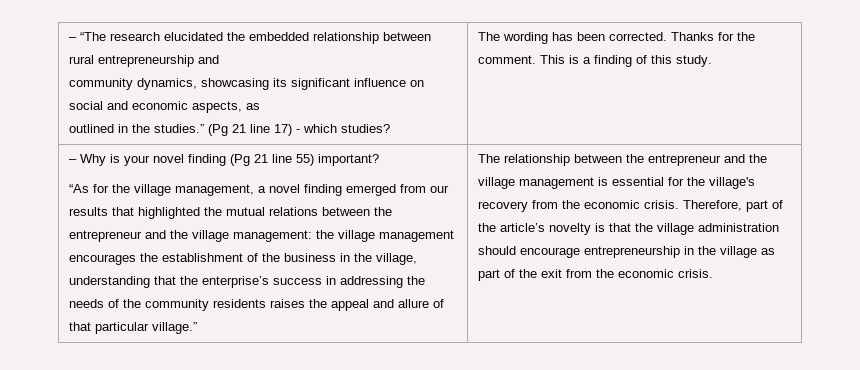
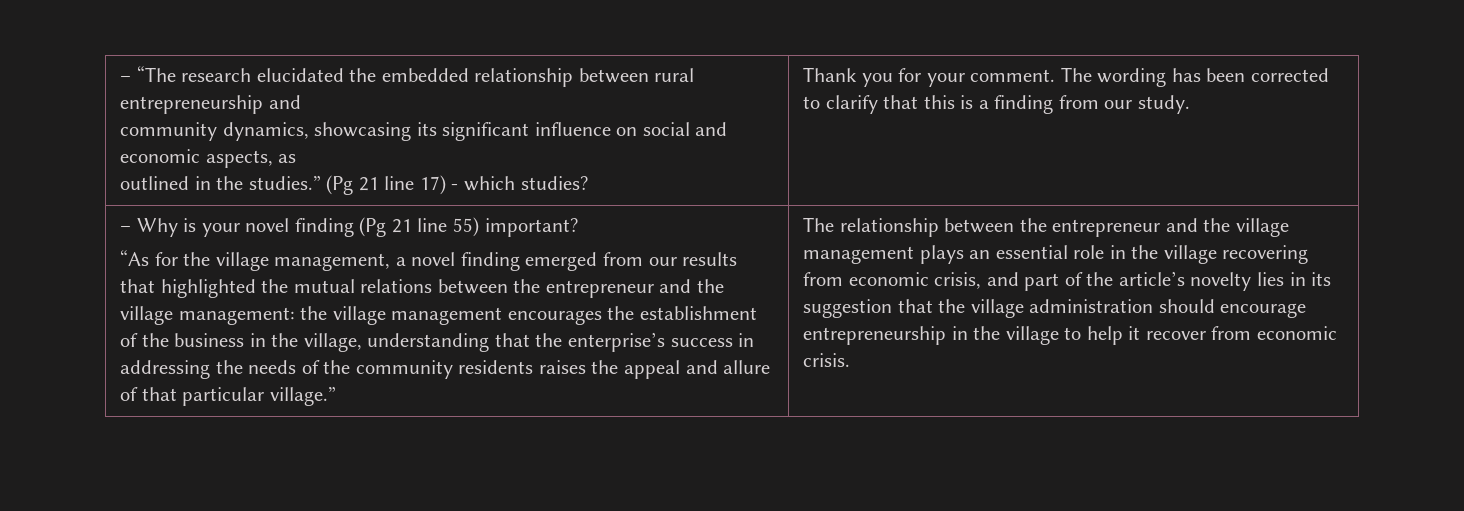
[478,32,756,44] [478,55,566,64] The wording has been corrected. Thanks for the comment. This -> [803,67,1329,87] [803,95,955,114] Thank you for your comment. The wording has been corrected to clarify that this
[636,55,673,64] of this -> [1058,95,1133,109] from our
[598,177,756,189] [478,200,743,212] is essential for the village's recovery from the economic crisis. Therefore, -> [919,245,1309,264] [803,272,1019,289] plays an essential role in the village recovering from economic crisis, and
[595,223,606,232] is -> [1256,272,1332,286] [803,299,893,318] lies in its suggestion
[761,248,776,255] [478,269,615,281] as part of the exit from the -> [1064,326,1252,345] to help it recover from

